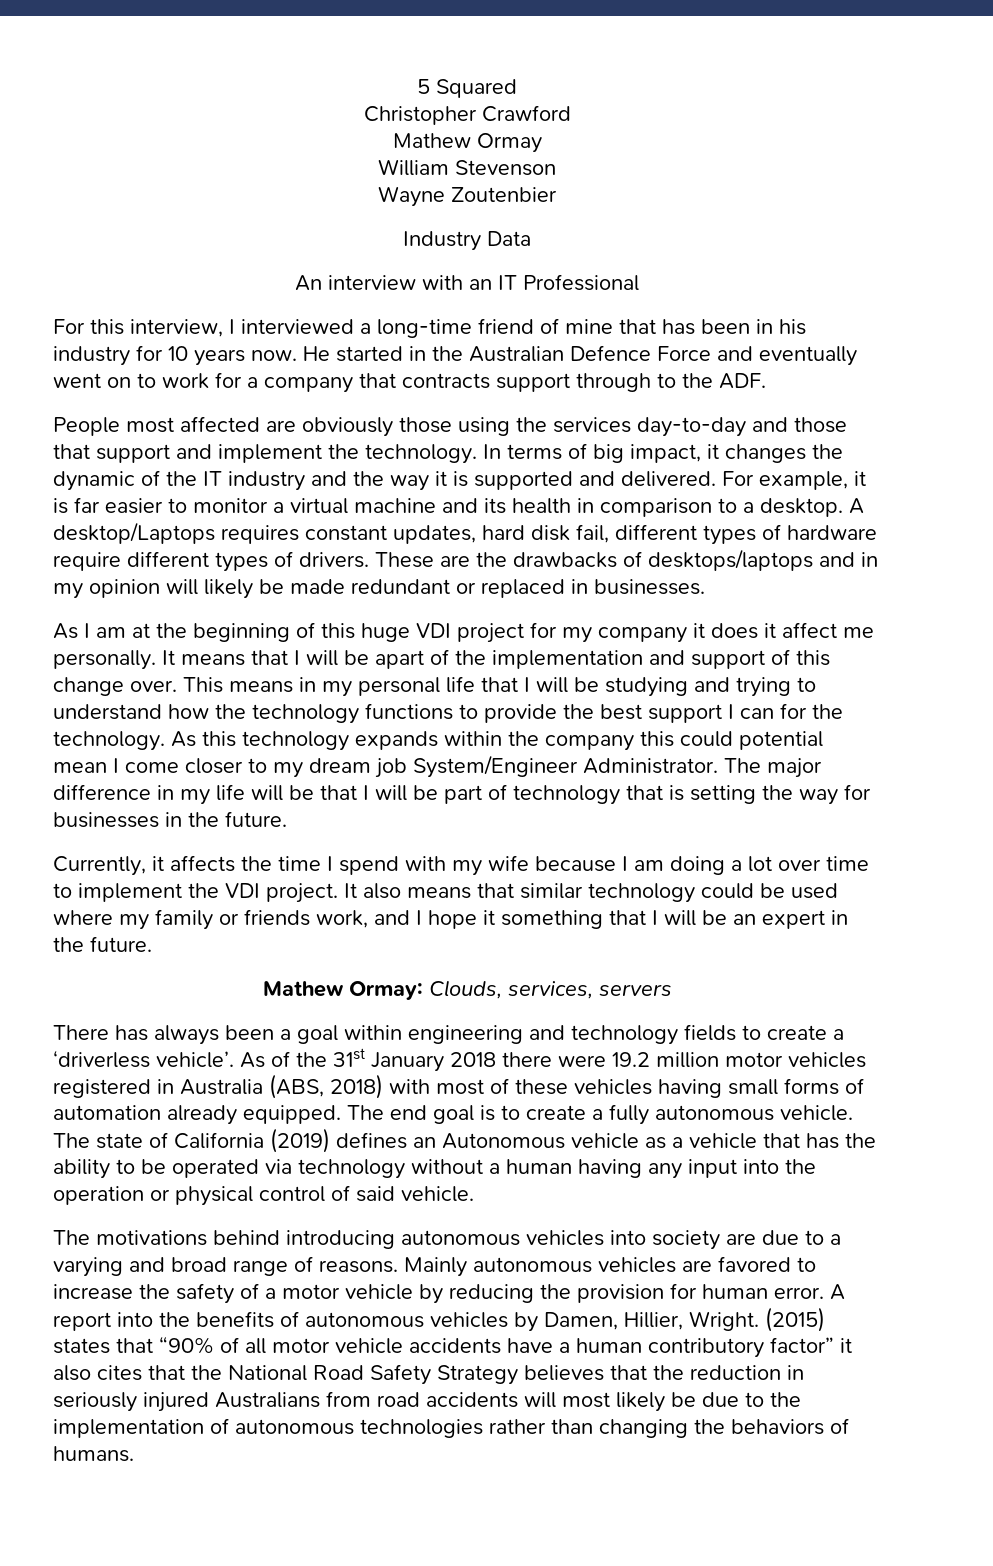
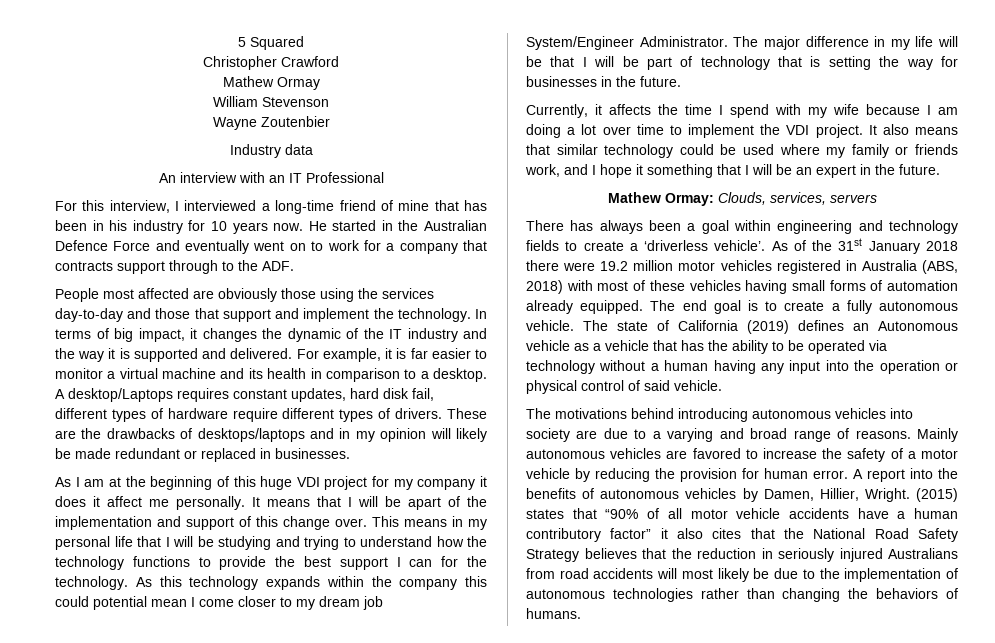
[487,231,531,246] Data -> [284,144,313,155] data

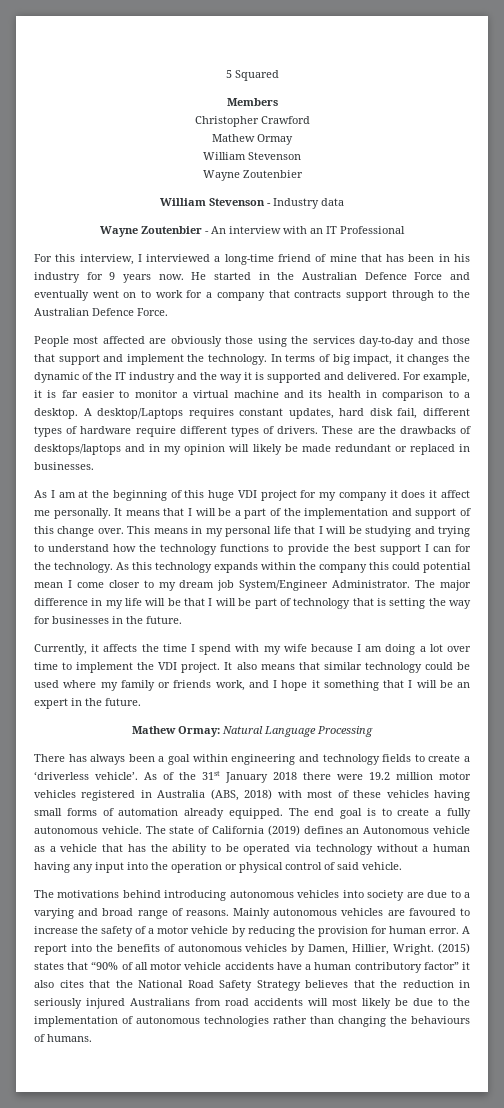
(304, 43) none -> [226,98,278,106] // Members
(330, 121) none -> [160,198,271,206] William Stevenson -
(313, 149) none -> [100,226,209,237] Wayne Zoutenbier -
[210,221,227,231] 10 -> [109,272,116,280] 9
[262,261,294,271] ADF. -> [34,308,168,316] Australian Defence Force.
[408,497,441,510] apart -> [234,508,267,519] a part
[717,192,877,205] Clouds, services, servers -> [222,726,373,737] Natural Language Processing
[692,448,741,459] favored -> [408,908,456,916] favoured
[876,588,939,599] behaviors -> [411,1016,470,1024] behaviours

